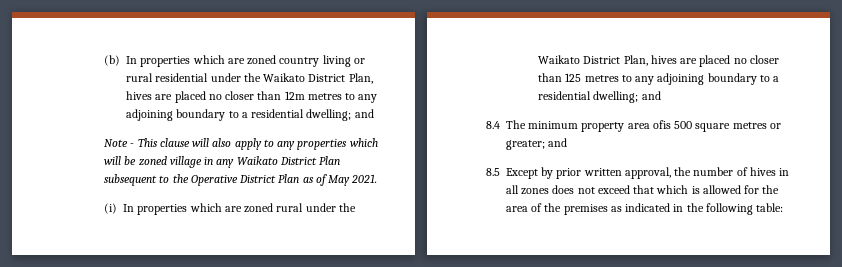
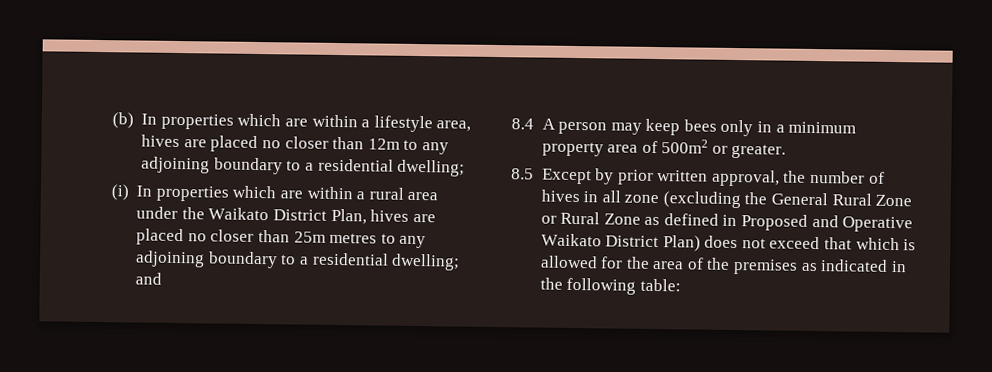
[247,55,365,67] [126,73,209,82] zoned country living or rural residential -> [311,114,472,133] [141,134,449,155] [141,156,466,177] [110,184,439,202] within a lifestyle area, hives are placed no closer than 12m to any adjoining boundary to a residential dwelling; // (i) In properties which are within a rural area
[284,91,378,103] [126,109,374,121] [104,138,378,150] [104,156,341,168] [104,174,378,186] [104,203,356,215] [538,55,779,67] [538,73,582,82] 12m metres to any adjoining boundary to a residential dwelling; and // Note - This clause will also apply to any properties which will be zoned village in any Waikato District Plan subsequent to the Operative District Plan as of May 2021. // (i) In properties which are zoned rural under the Waikato District Plan, hives are placed no closer than 125 -> [293,231,326,243] 25m
[506,120,781,132] [506,138,568,150] The minimum property area ofis 500 square metres or greater; and -> [541,118,857,137] [541,139,787,159] A person may keep bees only in a minimum property area of 500m2 or greater.
[521,188,550,195] zones -> [624,191,913,209] [540,211,914,233] [540,233,701,252] zone (excluding the General Rural Zone or Rural Zone as defined in Proposed and Operative Waikato District Plan)

